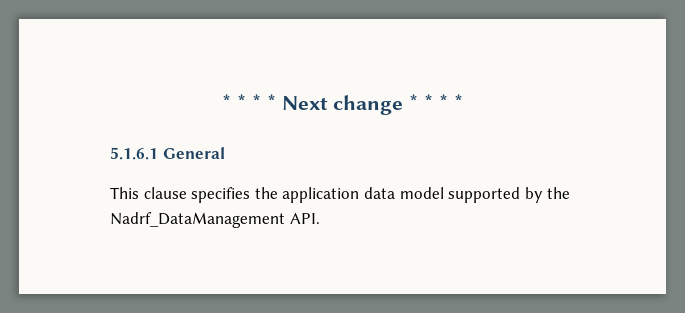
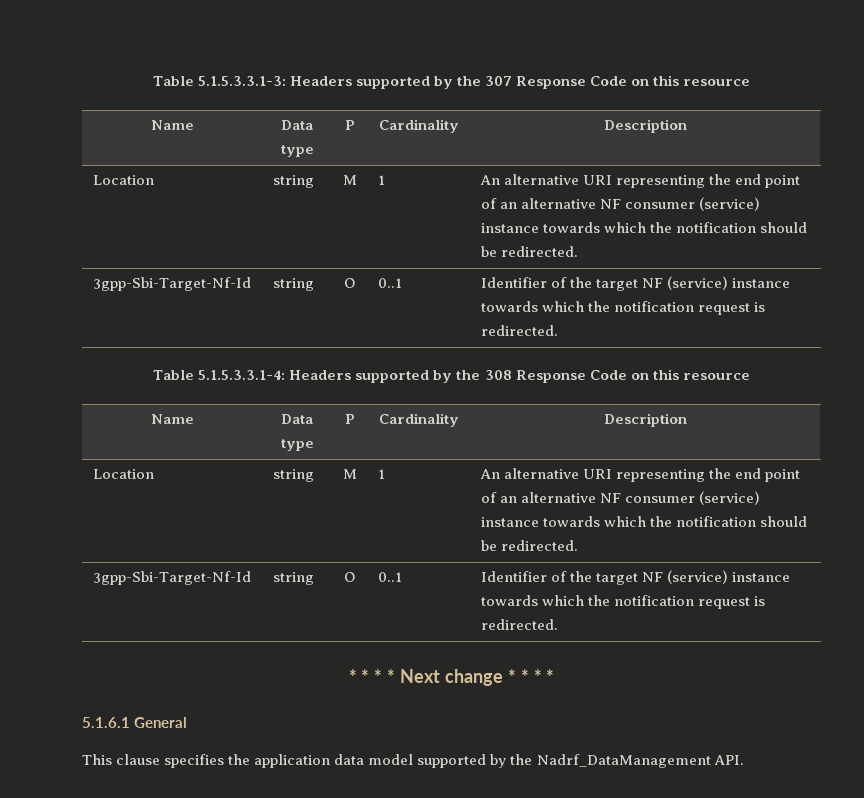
(222, 102) none -> [152,75,751,89] [151,120,194,130] [281,120,313,130] [280,145,314,157] [344,120,355,130] [379,119,459,133] [604,119,687,133] [92,175,154,185] [272,175,314,188] [342,175,357,185] [377,175,385,185] [479,174,801,188] [480,197,760,211] [480,222,807,233] [480,246,578,257] [92,277,251,291] [272,278,314,291] [343,278,356,288] [377,278,402,288] [480,276,791,291] [480,301,765,315] [480,325,558,336] [153,369,750,383] [151,414,194,424] [281,414,313,424] [280,439,314,451] [344,414,355,424] [379,413,459,427] [604,413,687,427] [92,469,154,479] [272,469,314,482] [342,469,357,479] [377,469,385,479] [479,468,801,482] [480,491,760,505] [480,516,807,527] [480,540,578,551] [92,571,251,585] [272,572,314,585] [343,572,356,582] [377,572,402,582] [480,570,791,585] [480,595,765,609] [480,619,558,630] Table 5.1.5.3.3.1-3: Headers supported by the 307 Response Code on this resource // Name | Data type | P | Cardinality | Description // Location | string | M | 1 | An alternative URI representing the end point of an alternative NF consumer (service) instance towards which the notification should be redirected. // 3gpp-Sbi-Target-Nf-Id | string | O | 0..1 | Identifier of the target NF (service) instance towards which the notification request is redirected. // Table 5.1.5.3.3.1-4: Headers supported by the 308 Response Code on this resource // Name | Data type | P | Cardinality | Description // Location | string | M | 1 | An alternative URI representing the end point of an alternative NF consumer (service) instance towards which the notification should be redirected. // 3gpp-Sbi-Target-Nf-Id | string | O | 0..1 | Identifier of the target NF (service) instance towards which the notification request is redirected. //

